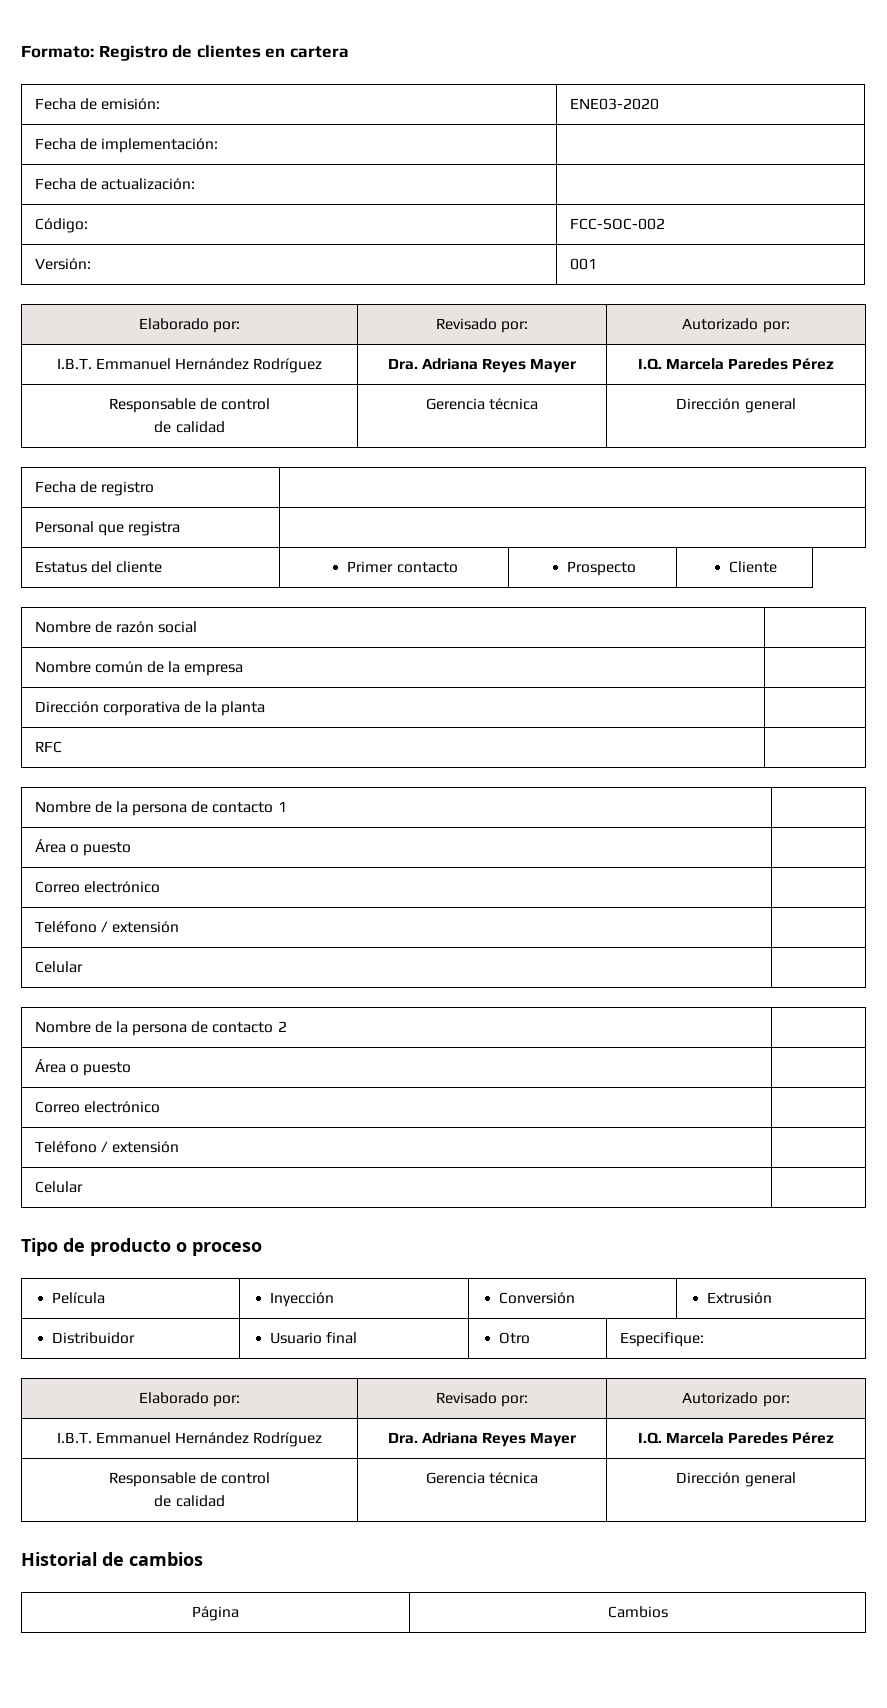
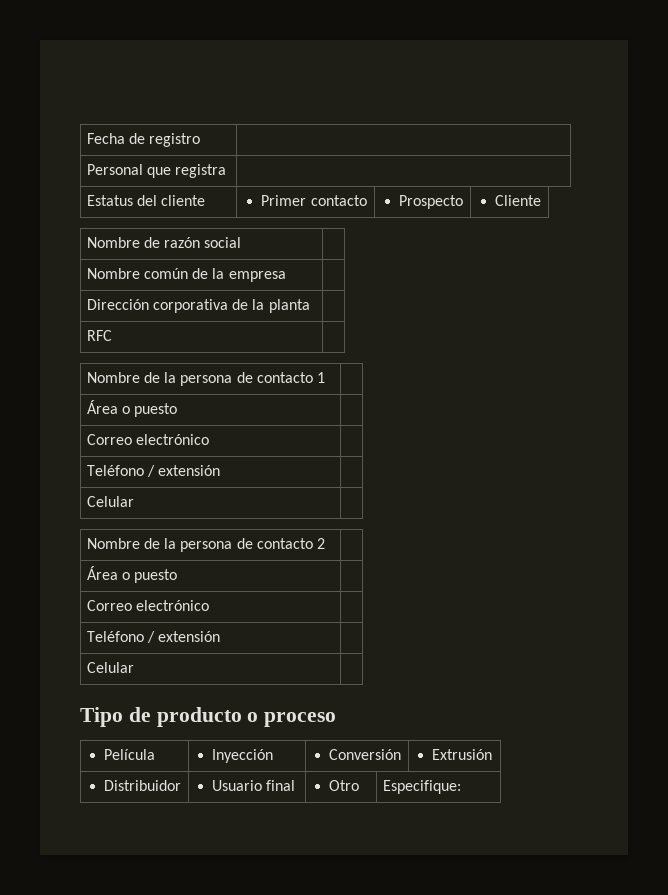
[21,45,349,61] [34,98,160,110] [569,98,659,110] [34,138,218,153] [34,178,195,190] [34,218,88,233] [569,218,665,230] [34,258,91,270] [569,258,597,270] [138,318,241,333] [435,318,529,333] [682,318,790,333] [56,358,323,373] [387,358,577,373] [637,358,835,370] [108,398,271,413] [154,421,225,433] [425,398,539,410] [676,398,796,413] Formato: Registro de clientes en cartera // Fecha de emisión: | ENE03-2020 // Fecha de implementación: | // Fecha de actualización: | // Código: | FCC-SOC-002 // Versión: | 001 // Elaborado por: | Revisado por: | Autorizado por: // I.B.T. Emmanuel Hernández Rodríguez | Dra. Adriana Reyes Mayer | I.Q. Marcela Paredes Pérez // Responsable de control // de calidad | Gerencia técnica | Dirección general // -> (86, 138) none
[138,1392,241,1407] [435,1392,529,1407] [682,1392,790,1407] [56,1432,323,1447] [387,1432,577,1447] [637,1432,835,1444] [108,1472,271,1487] [154,1495,225,1507] [425,1472,539,1484] [676,1472,796,1487] [21,1552,203,1566] [192,1606,239,1621] [607,1606,668,1618] // Elaborado por: | Revisado por: | Autorizado por: // I.B.T. Emmanuel Hernández Rodríguez | Dra. Adriana Reyes Mayer | I.Q. Marcela Paredes Pérez // Responsable de control // de calidad | Gerencia técnica | Dirección general // Historial de cambios // Página | Cambios -> (461, 787) none

